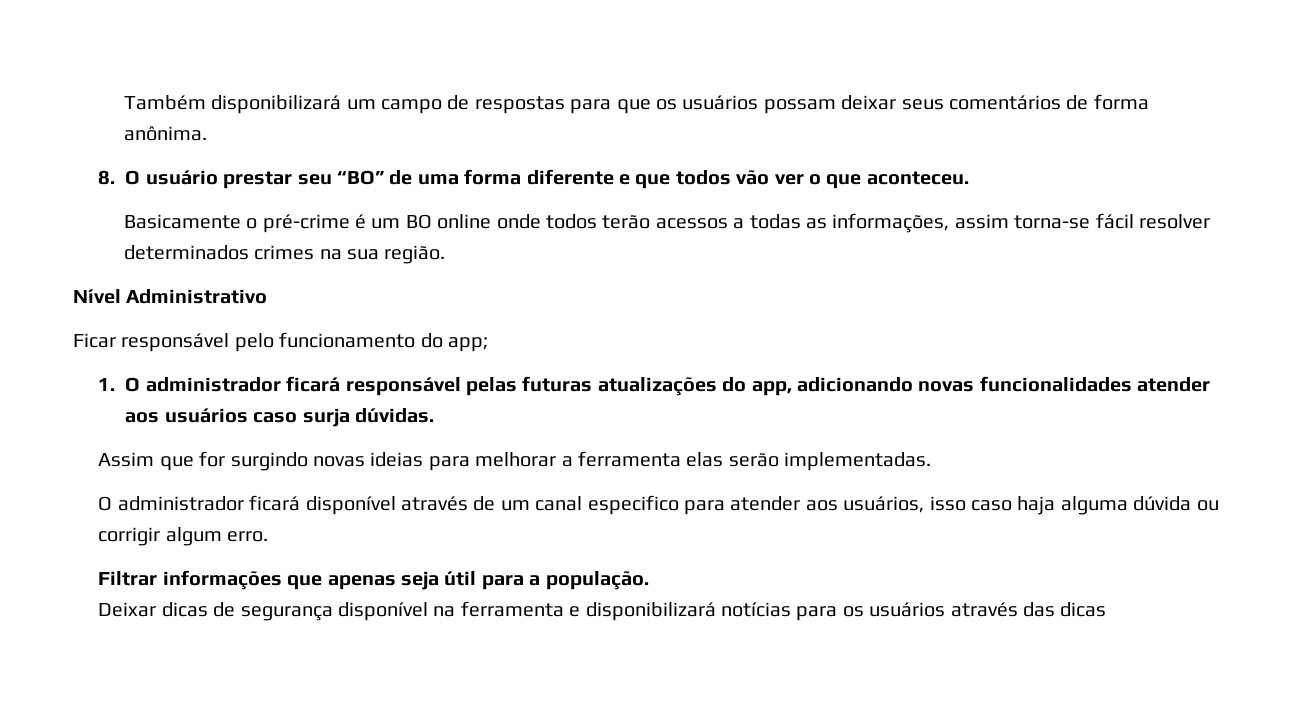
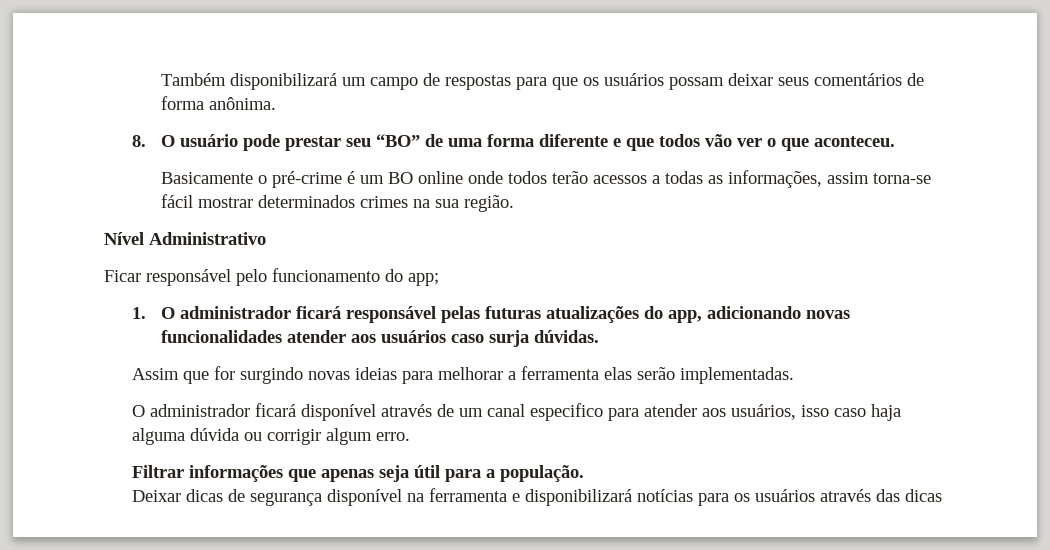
(218, 177) none -> [242,134,280,151] pode
[1138,214,1210,229] resolver -> [197,197,253,208] mostrar

